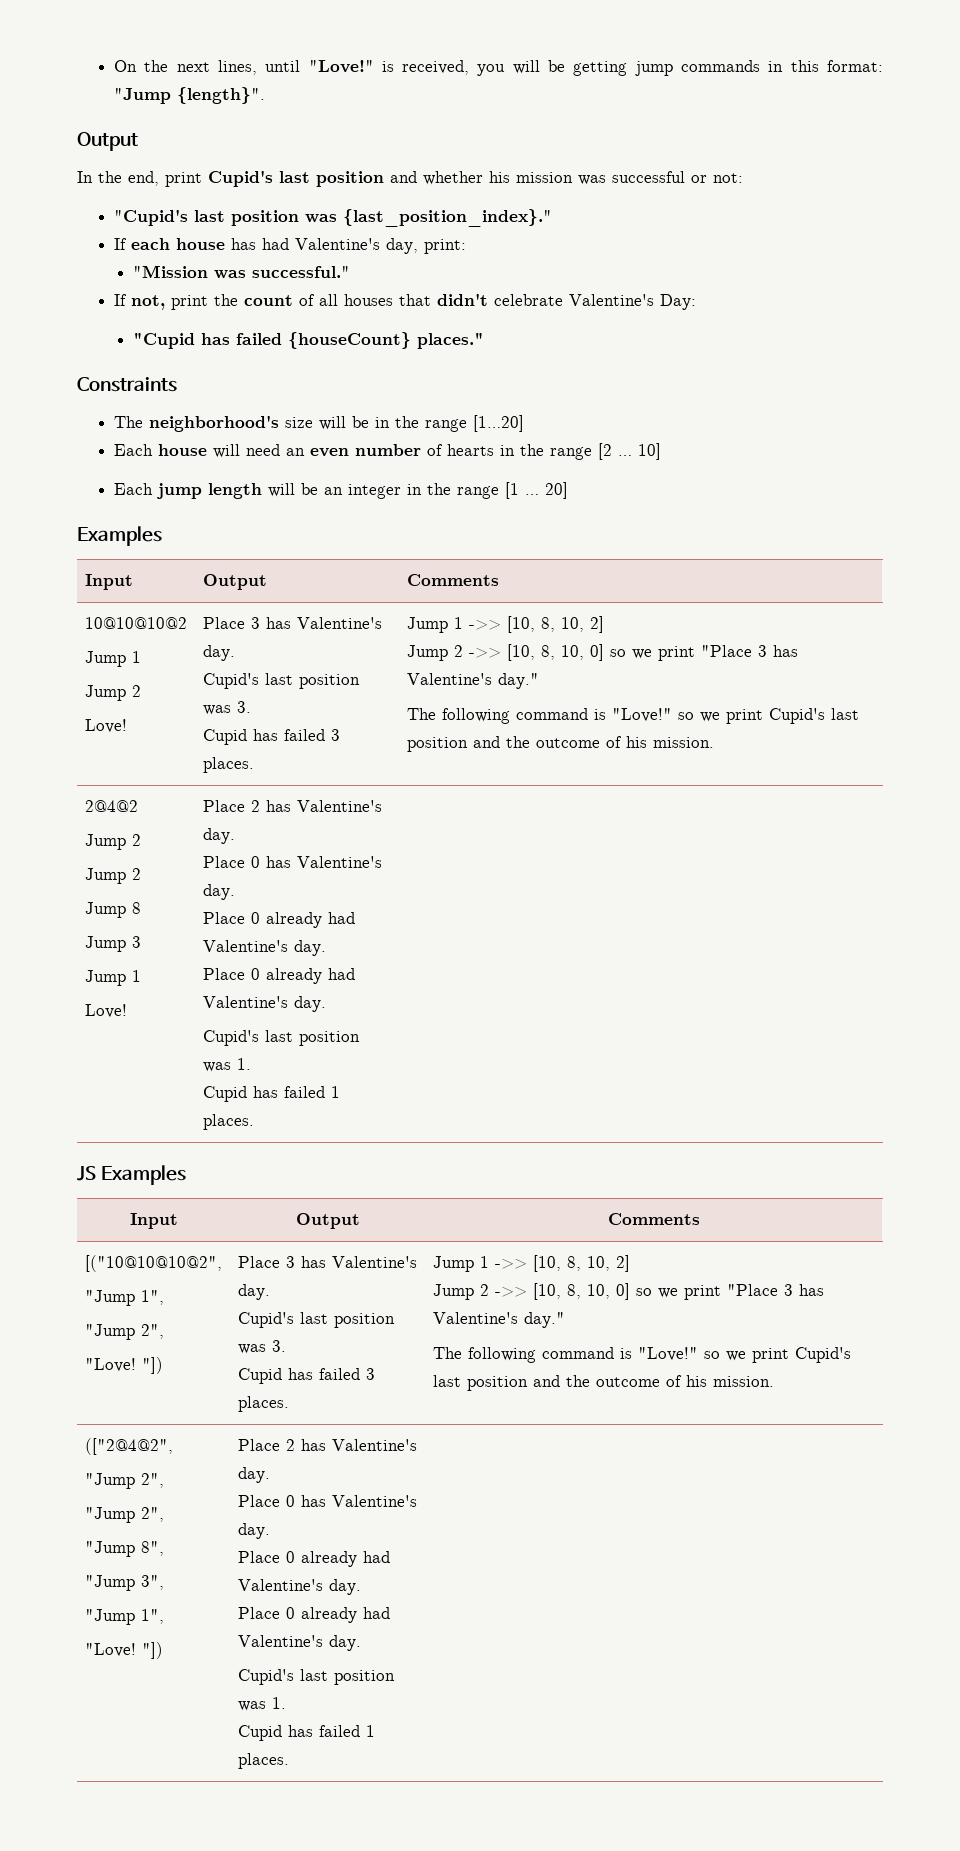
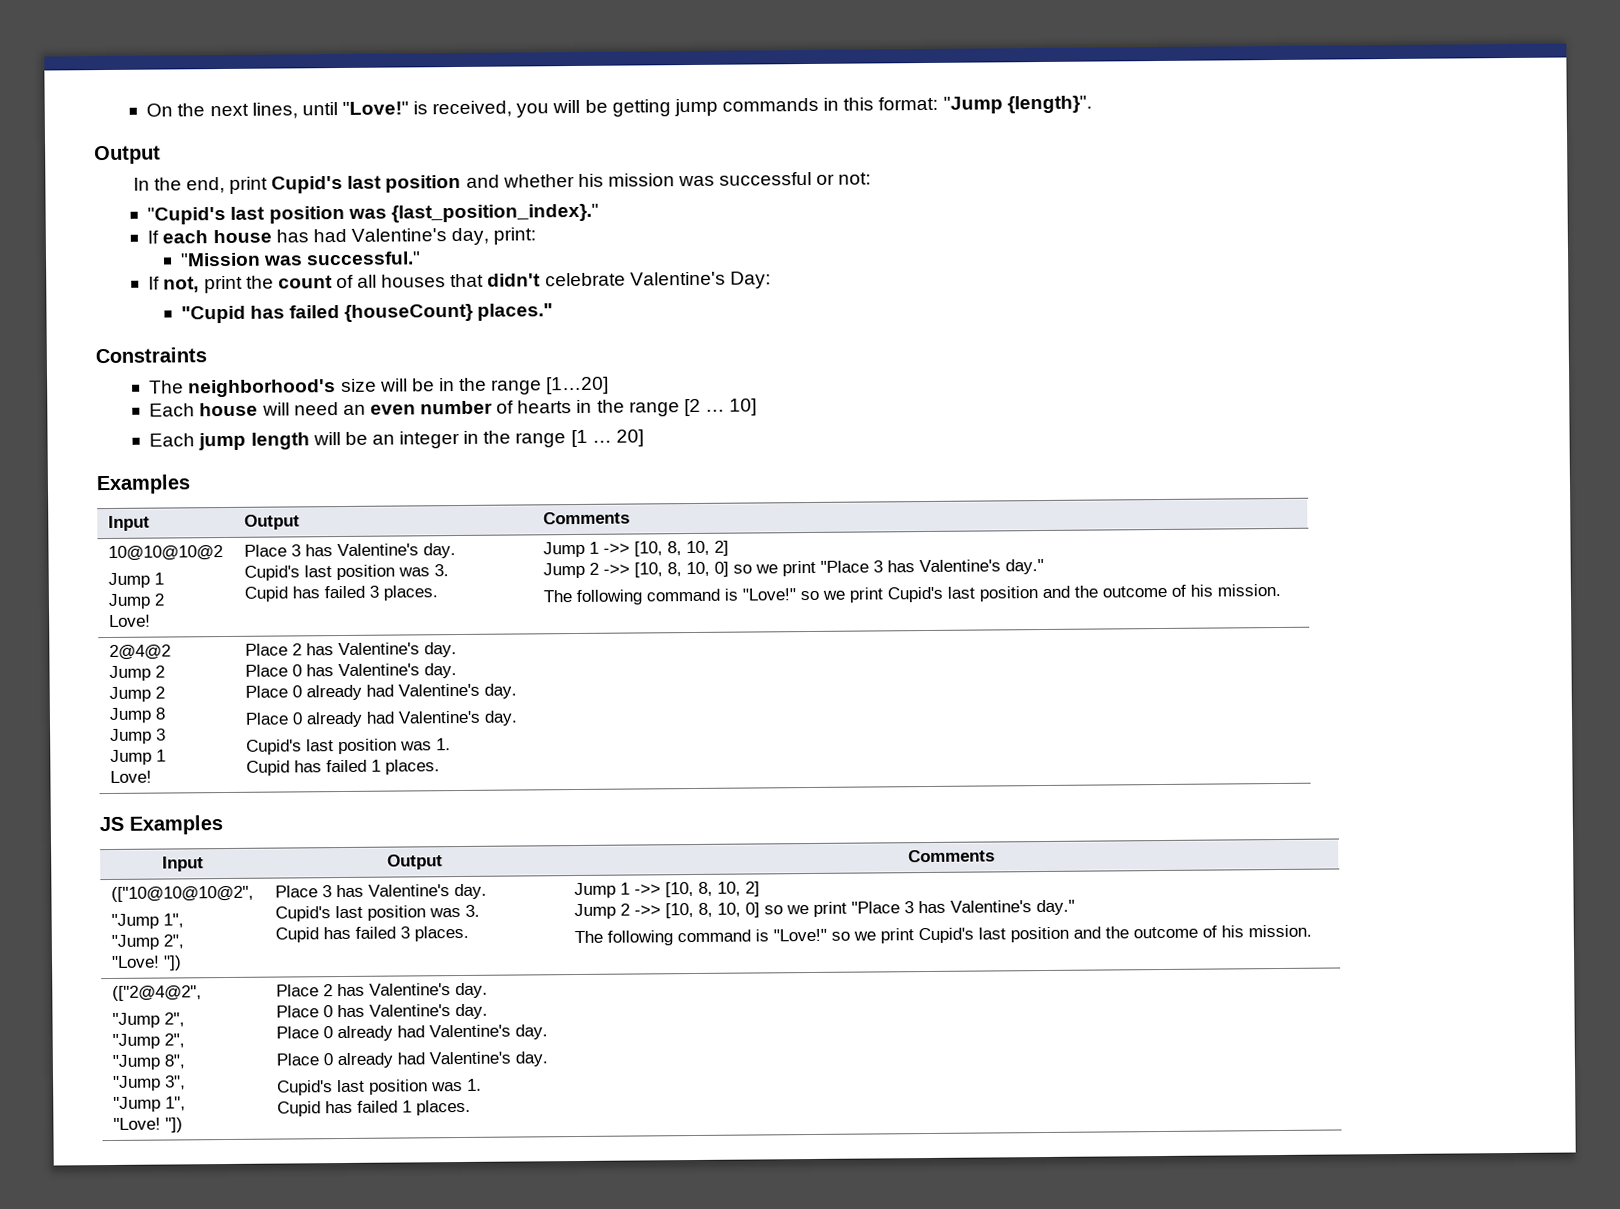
[84,1255,222,1272] [("10@10@10@2", -> [110,885,254,902] (["10@10@10@2",

